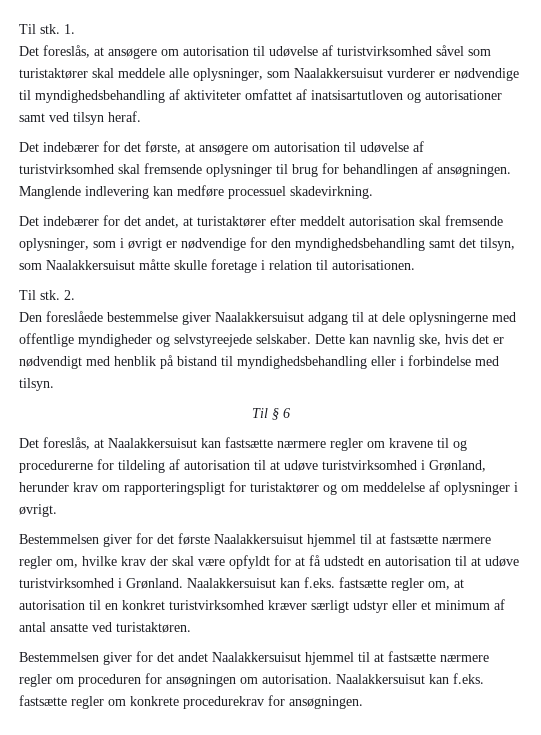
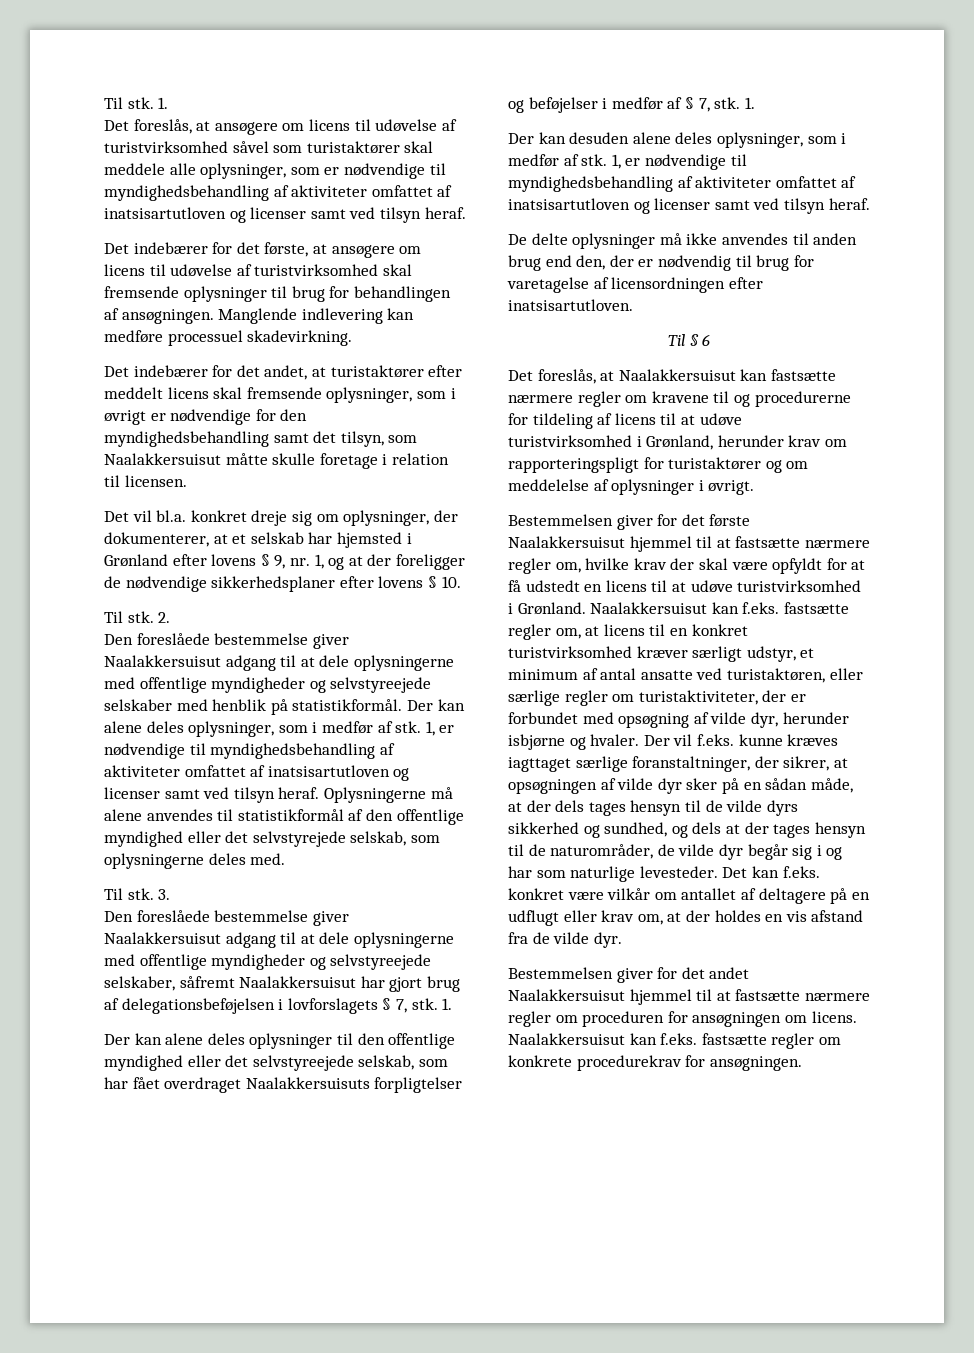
[183,46,249,56] autorisation -> [308,119,350,131] licens
[294,68,435,78] Naalakkersuisut vurderer -> (320, 171) none
[425,90,502,100] autorisationer -> [250,207,307,219] licenser
[274,142,340,152] autorisation -> [104,264,145,276] licens
[349,216,415,226] autorisation -> [167,387,209,399] licens
[332,260,415,270] autorisationen. -> [124,475,187,487] [104,510,458,526] [104,532,412,548] [104,554,465,570] [104,576,461,592] licensen. // Det vil bl.a. konkret dreje sig om oplysninger, der dokumenterer, at et selskab har hjemsted i Grønland efter lovens § 9, nr. 1, og at der foreligger de nødvendige sikkerhedsplaner efter lovens § 10.
[256,334,504,347] [19,355,499,369] [19,378,54,391] selskaber. Dette kan navnlig ske, hvis det er nødvendigt med henblik på bistand til myndighedsbehandling eller i forbindelse med tilsyn. -> [104,699,465,715] [104,721,455,737] [104,743,395,759] [104,765,410,781] [104,787,453,803] [104,809,464,825] [104,831,440,847] [104,853,286,869] [104,888,171,900] [104,910,349,926] [104,932,454,948] [104,954,432,970] [104,976,460,992] [104,998,453,1014] [104,1033,456,1049] [104,1055,448,1071] [104,1077,463,1093] [508,97,755,113] [508,132,847,148] [508,154,747,170] [508,176,857,192] [508,198,870,214] [508,233,858,249] [508,255,814,271] [507,277,763,293] [508,299,633,311] selskaber med henblik på statistikformål. Der kan alene deles oplysninger, som i medfør af stk. 1, er nødvendige til myndighedsbehandling af aktiviteter omfattet af inatsisartutloven og licenser samt ved tilsyn heraf. Oplysningerne må alene anvendes til statistikformål af den offentlige myndighed eller det selvstyrejede selskab, som oplysningerne deles med. // Til stk. 3. // Den foreslåede bestemmelse giver Naalakkersuisut adgang til at dele oplysningerne med offentlige myndigheder og selvstyreejede selskaber, såfremt Naalakkersuisut har gjort brug af delegationsbeføjelsen i lovforslagets § 7, stk. 1. // Der kan alene deles oplysninger til den offentlige myndighed eller det selvstyreejede selskab, som har fået overdraget Naalakkersuisuts forpligtelser og beføjelser i medfør af § 7, stk. 1. // Der kan desuden alene deles oplysninger, som i medfør af stk. 1, er nødvendige til myndighedsbehandling af aktiviteter omfattet af inatsisartutloven og licenser samt ved tilsyn heraf. // De delte oplysninger må ikke anvendes til anden brug end den, der er nødvendig til brug for varetagelse af licensordningen efter inatsisartutloven.
[184,460,250,470] autorisation -> [614,413,656,425] licens
[385,556,451,566] autorisation -> [605,580,647,592] licens
[19,600,85,610] autorisation -> [603,624,645,636] licens
[353,600,417,613] udstyr eller -> [746,646,796,662] udstyr,
[116,622,191,633] turistaktøren. -> [726,668,863,683] [508,690,806,706] [508,712,849,728] [508,734,839,750] [508,756,848,772] [508,778,853,794] [508,800,798,816] [508,822,866,838] [508,844,843,860] [508,866,820,882] [508,888,870,904] [508,910,864,926] [508,932,622,948] turistaktøren, eller særlige regler om turistaktiviteter, der er forbundet med opsøgning af vilde dyr, herunder isbjørne og hvaler. Der vil f.eks. kunne kræves iagttaget særlige foranstaltninger, der sikrer, at opsøgningen af vilde dyr sker på en sådan måde, at der dels tages hensyn til de vilde dyrs sikkerhed og sundhed, og dels at der tages hensyn til de naturområder, de vilde dyr begår sig i og har som naturlige levesteder. Det kan f.eks. konkret være vilkår om antallet af deltagere på en udflugt eller krav om, at der holdes en vis afstand fra de vilde dyr.
[262,674,332,684] autorisation. -> [811,1011,857,1023] licens.

